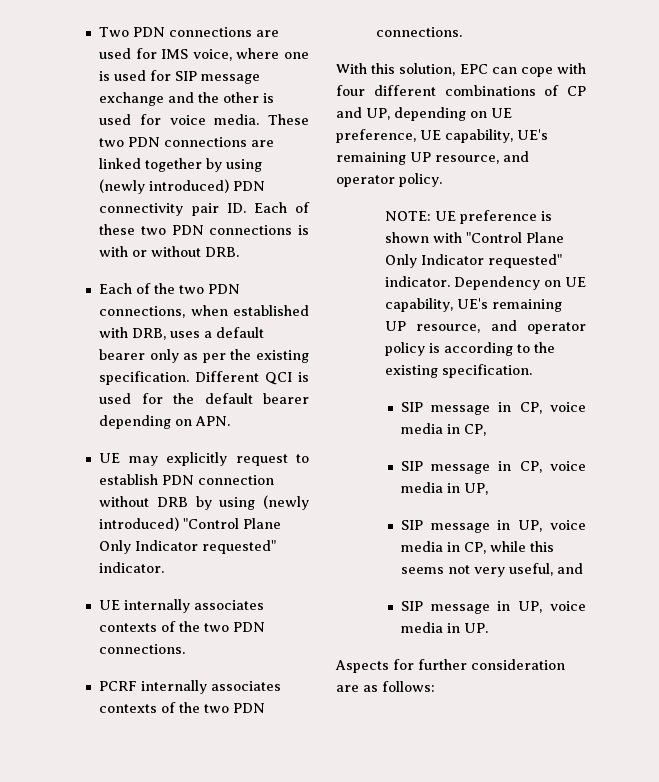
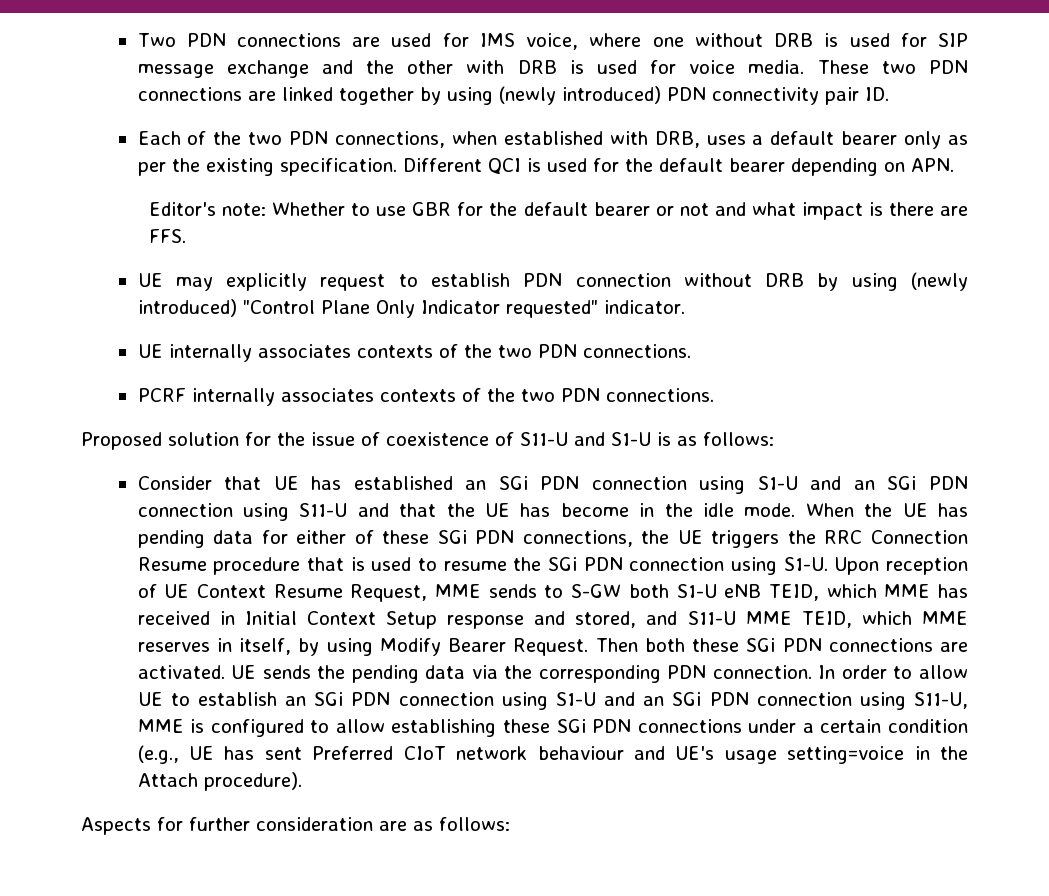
(309, 55) none -> [694,33,814,47] without DRB
(260, 97) none -> [466,60,557,74] with DRB
[253,202,310,213] [99,224,309,235] [99,246,240,257] Each of these two PDN connections is with or without DRB. -> (889, 94) none
(231, 421) none -> [149,202,969,220] [149,229,187,243] // Editor's note: Whether to use GBR for the default bearer or not and what impact is there are FFS.
[336,63,586,77] [336,85,586,96] [336,107,512,121] [336,129,548,143] [336,151,529,165] [336,173,442,187] [384,210,552,224] [384,232,564,243] [384,254,562,268] [384,276,586,290] [384,298,562,312] [384,320,586,334] [384,342,555,356] [384,364,532,378] [400,402,586,415] [400,423,486,436] [400,461,586,474] [400,482,488,495] [400,520,586,533] [400,541,554,554] [400,563,583,577] [400,601,586,614] [400,622,488,633] With this solution, EPC can cope with four different combinations of CP and UP, depending on UE preference, UE capability, UE's remaining UP resource, and operator policy. // NOTE: UE preference is shown with "Control Plane Only Indicator requested" indicator. Dependency on UE capability, UE's remaining UP resource, and operator policy is according to the existing specification. // SIP message in CP, voice media in CP, // SIP message in CP, voice media in UP, // SIP message in UP, voice media in CP, while this seems not very useful, and // SIP message in UP, voice media in UP. -> [81,432,774,450] [137,476,969,494] [137,503,968,521] [137,530,969,548] [137,557,969,575] [137,584,969,602] [137,611,968,629] [137,638,968,656] [137,665,969,683] [137,692,969,710] [137,719,968,737] [137,745,969,764] [137,772,302,791] Proposed solution for the issue of coexistence of S11-U and S1-U is as follows: // Consider that UE has established an SGi PDN connection using S1-U and an SGi PDN connection using S11-U and that the UE has become in the idle mode. When the UE has pending data for either of these SGi PDN connections, the UE triggers the RRC Connection Resume procedure that is used to resume the SGi PDN connection using S1-U. Upon reception of UE Context Resume Request, MME sends to S-GW both S1-U eNB TEID, which MME has received in Initial Context Setup response and stored, and S11-U MME TEID, which MME reserves in itself, by using Modify Bearer Request. Then both these SGi PDN connections are activated. UE sends the pending data via the corresponding PDN connection. In order to allow UE to establish an SGi PDN connection using S1-U and an SGi PDN connection using S11-U, MME is configured to allow establishing these SGi PDN connections under a certain condition (e.g., UE has sent Preferred CIoT network behaviour and UE's usage setting=voice in the Attach procedure).

